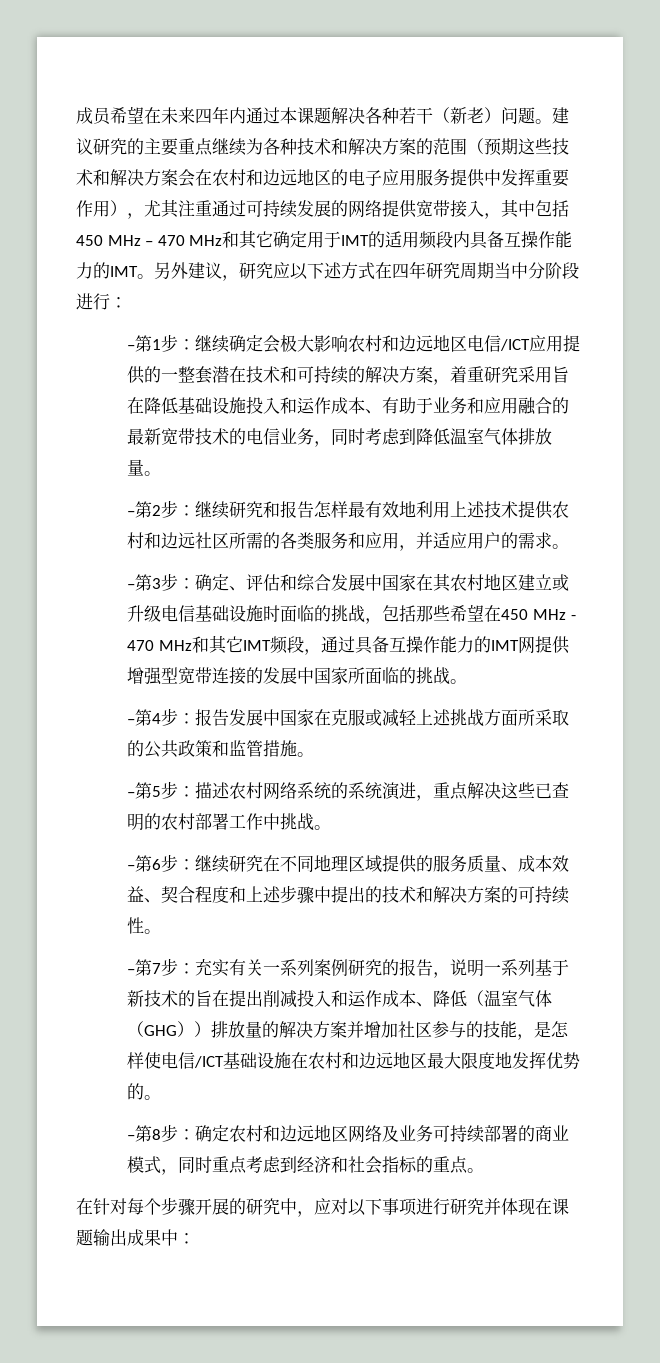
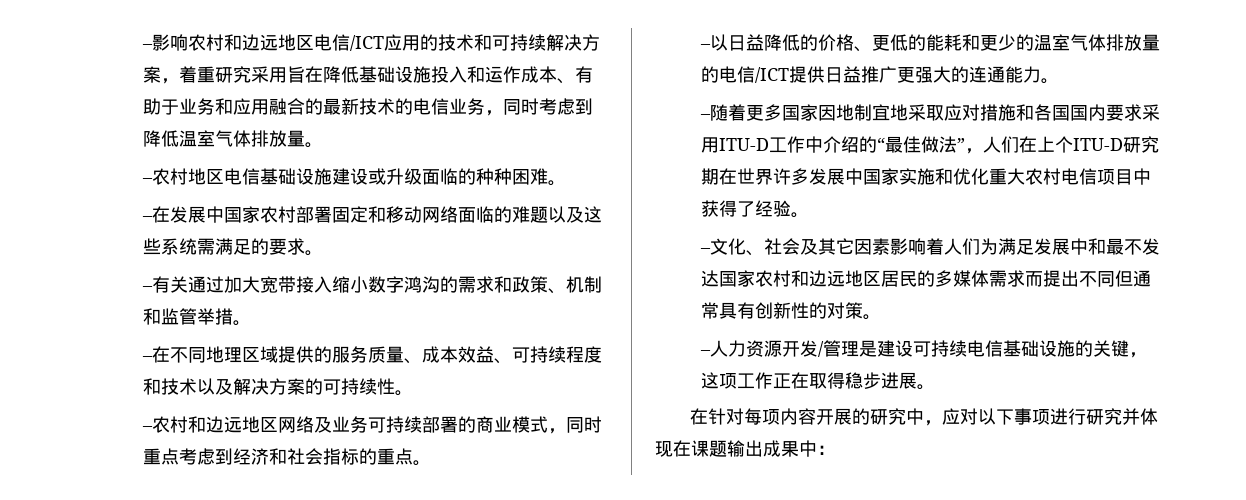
[76,106,569,125] [76,138,569,156] [76,168,569,187] [76,199,569,219] [76,230,573,249] [76,261,579,281] [76,293,127,310] [127,334,315,353] 成员希望在未来四年内通过本课题解决各种若干（新老）问题。建议研究的主要重点继续为各种技术和解决方案的范围（预期这些技术和解决方案会在农村和边远地区的电子应用服务提供中发挥重要作用），尤其注重通过可持续发展的网络提供宽带接入，其中包括450 MHz – 470 MHz和其它确定用于IMT的适用频段内具备互操作能力的IMT。另外建议，研究应以下述方式在四年研究周期当中分阶段进行： // –第1步：继续确定会极大 -> [141,44,153,49] –
[563,335,581,352] [127,366,247,384] 提供的一整套潜在 -> [419,34,438,51] 的
[348,366,366,383] 的 -> (546, 42) none
[161,428,196,445] 宽带 -> (359, 106) none
[135,500,570,519] [127,532,570,551] [127,573,570,592] [127,604,576,624] [127,635,571,655] [127,667,468,685] [127,708,570,727] [127,740,315,758] [127,781,570,801] [127,813,332,831] [127,854,264,873] 第2步：继续研究和报告怎样最有效地利用上述技术提供农村和边远社区所需的各类服务和应用，并适应用户的需求。 // –第3步：确定、评估和综合发展中国家在其农村地区建立或升级电信基础设施时面临的挑战，包括那些希望在450 MHz - 470 MHz和其它IMT频段，通过具备互操作能力的IMT网提供增强型宽带连接的发展中国家所面临的挑战。 // –第4步：报告发展中国家在克服或减轻上述挑战方面所采取的公共政策和监管措施。 // –第5步：描述农村网络系统的系统演进，重点解决这些已查明的农村部署工作中挑战。 // –第6步：继续研究 -> [151,168,566,186] [141,206,602,223] [142,238,323,256] [141,276,602,294] [142,308,251,326] [141,356,153,361] 农村地区电信基础设施建设或升级面临的种种困难。 // –在发展中国家农村部署固定和移动网络面临的难题以及这些系统需满足的要求。 // –有关通过加大宽带接入缩小数字鸿沟的需求和政策、机制和监管举措。 // –
[161,885,434,904] 契合程度和上述步骤中提出的技术和 -> [511,346,602,363] [142,378,233,395] 可持续程度和技术以及
[135,958,570,978] [127,989,553,1008] [127,1021,570,1040] [127,1051,581,1070] [127,1083,162,1100] [127,1124,230,1142] 第7步：充实有关一系列案例研究的报告，说明一系列基于新技术的旨在提出削减投入和运作成本、降低（温室气体（GHG））排放量的解决方案并增加社区参与的技能，是怎样使电信/ICT基础设施在农村和边远地区最大限度地发挥优势的。 // –第8步：确定 -> (153, 428) none
(485, 1170) none -> [699,34,1160,52] [700,66,1059,84] [699,104,1160,121] [700,136,1159,154] [700,168,1151,185] [700,200,809,218] [699,238,1160,256] [700,270,1151,287] [700,302,881,320] [699,340,1147,358] [700,372,935,390] // –以日益降低的价格、更低的能耗和更少的温室气体排放量的电信/ICT提供日益推广更强大的连通能力。 // –随着更多国家因地制宜地采取应对措施和各国国内要求采用ITU-D工作中介绍的“最佳做法”，人们在上个ITU-D研究期在世界许多发展中国家实施和优化重大农村电信项目中获得了经验。 // –文化、社会及其它因素影响着人们为满足发展中和最不发达国家农村和边远地区居民的多媒体需求而提出不同但通常具有创新性的对策。 // –人力资源开发/管理是建设可持续电信基础设施的关键，这项工作正在取得稳步进展。
[144,1197,195,1216] 个步骤 -> [761,408,816,425] 项内容

